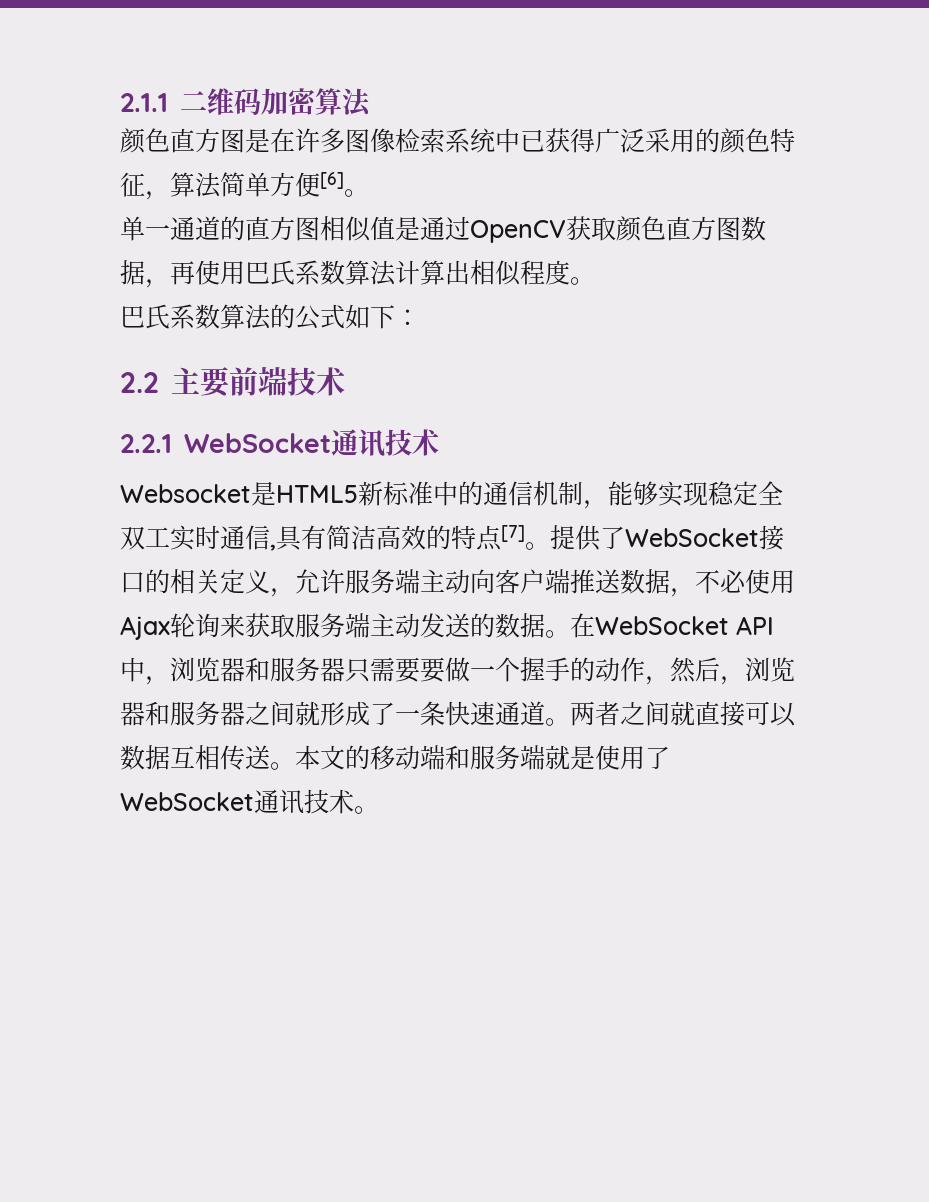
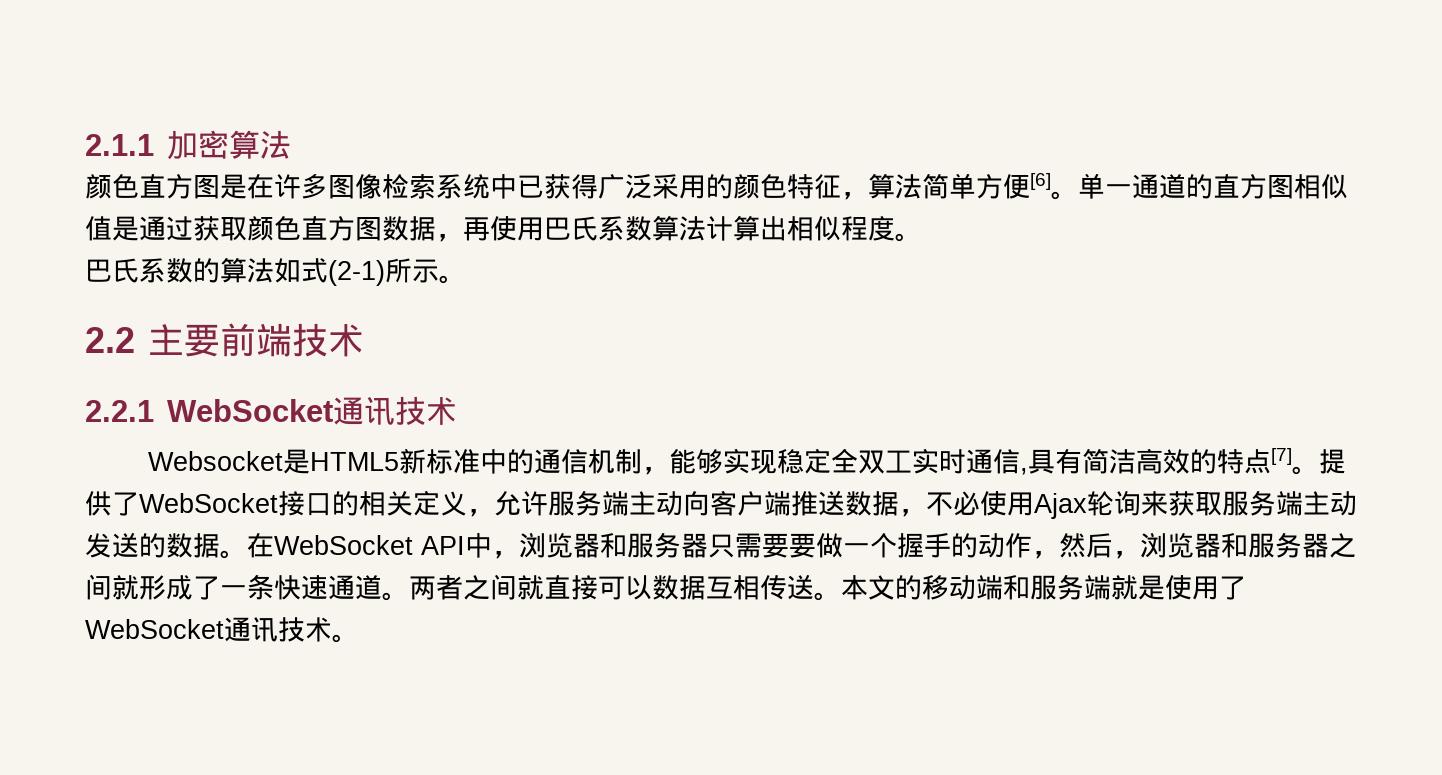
[180,88,262,115] 二维码 -> (154, 145) none
(369, 193) // -> (1078, 195) none
[470,220,566,243] OpenCV -> (193, 228) none
[220,304,420,330] 算法的公式如下： -> [193,257,466,286] 的算法如式(2-1)所示。

